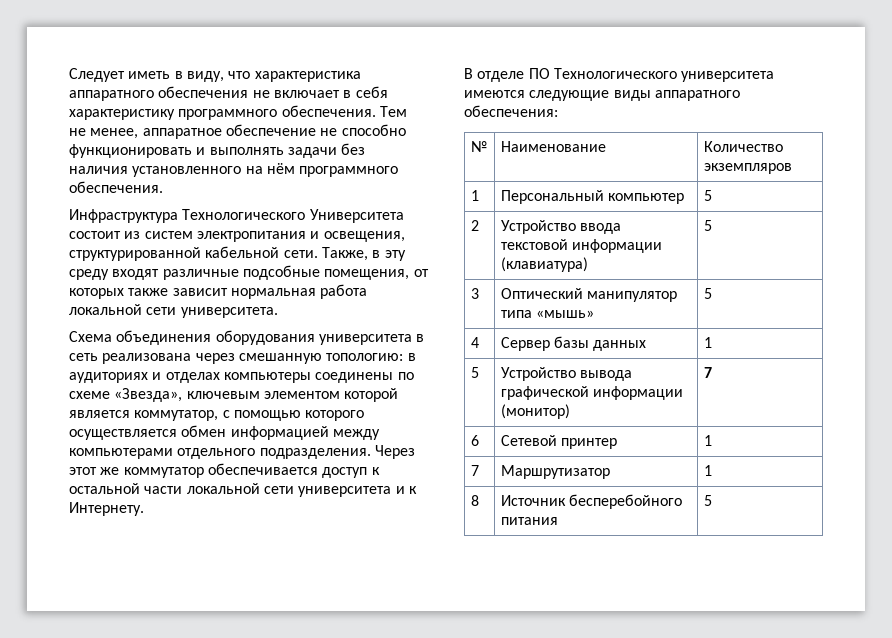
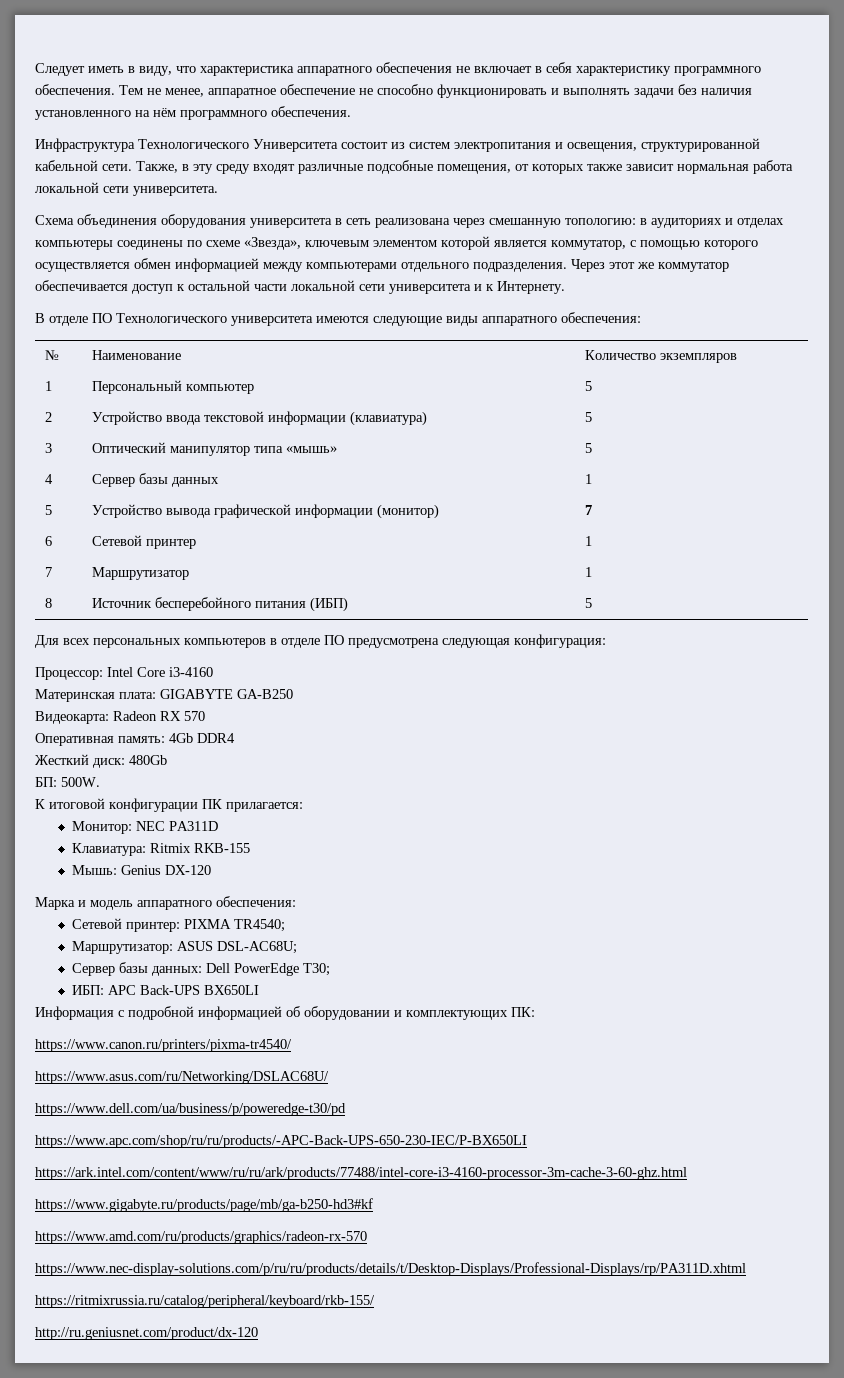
[703,495,712,506] | 5 -> [310,597,349,612] [585,598,593,608] [35,634,606,648] [35,667,213,680] [35,689,293,702] [35,711,205,724] [35,733,235,746] [35,754,167,768] [35,777,100,787] [35,798,303,812] [72,821,219,834] [72,843,251,856] [72,865,212,875] [35,896,296,910] [72,918,286,932] [72,941,298,954] [72,962,331,976] [72,985,260,995] [35,1006,535,1020] [35,1039,292,1052] [35,1071,329,1084] [35,1103,346,1116] [35,1135,527,1148] [35,1167,687,1180] [35,1198,373,1212] [35,1231,367,1244] [35,1262,746,1276] [35,1295,375,1308] [35,1327,258,1340] (ИБП) | 5 // Для всех персональных компьютеров в отделе ПО предусмотрена следующая конфигурация: // Процессор: Intel Core i3-4160 // Материнская плата: GIGABYTE GA-B250 // Видеокарта: Radeon RX 570 // Оперативная память: 4Gb DDR4 // Жесткий диск: 480Gb // БП: 500W. // К итоговой конфигурации ПК прилагается: // Монитор: NEC PA311D // Клавиатура: Ritmix RKB-155 // Мышь: Genius DX-120 // Марка и модель аппаратного обеспечения: // Сетевой принтер: PIXMA TR4540; // Маршрутизатор: ASUS DSL-AC68U; // Сервер базы данных: Dell PowerEdge T30; // ИБП: APC Back-UPS BX650LI // Информация с подробной информацией об оборудовании и комплектующих ПК: // https://www.canon.ru/printers/pixma-tr4540/ // https://www.asus.com/ru/Networking/DSLAC68U/ // https://www.dell.com/ua/business/p/poweredge-t30/pd // https://www.apc.com/shop/ru/ru/products/-APC-Back-UPS-650-230-IEC/P-BX650LI // https://ark.intel.com/content/www/ru/ru/ark/products/77488/intel-core-i3-4160-processor-3m-cache-3-60-ghz.html // https://www.gigabyte.ru/products/page/mb/ga-b250-hd3#kf // https://www.amd.com/ru/products/graphics/radeon-rx-570 // https://www.nec-display-solutions.com/p/ru/ru/products/details/t/Desktop-Displays/Professional-Displays/rp/PA311D.xhtml // https://ritmixrussia.ru/catalog/peripheral/keyboard/rkb-155/ // http://ru.geniusnet.com/product/dx-120

